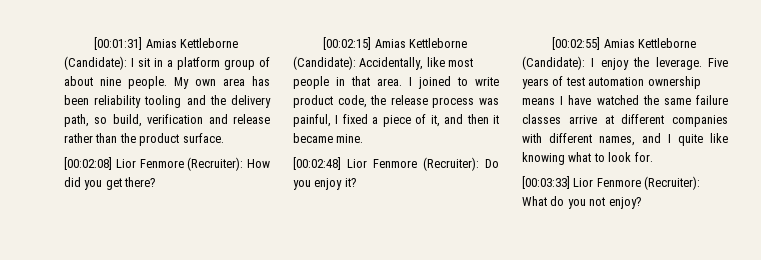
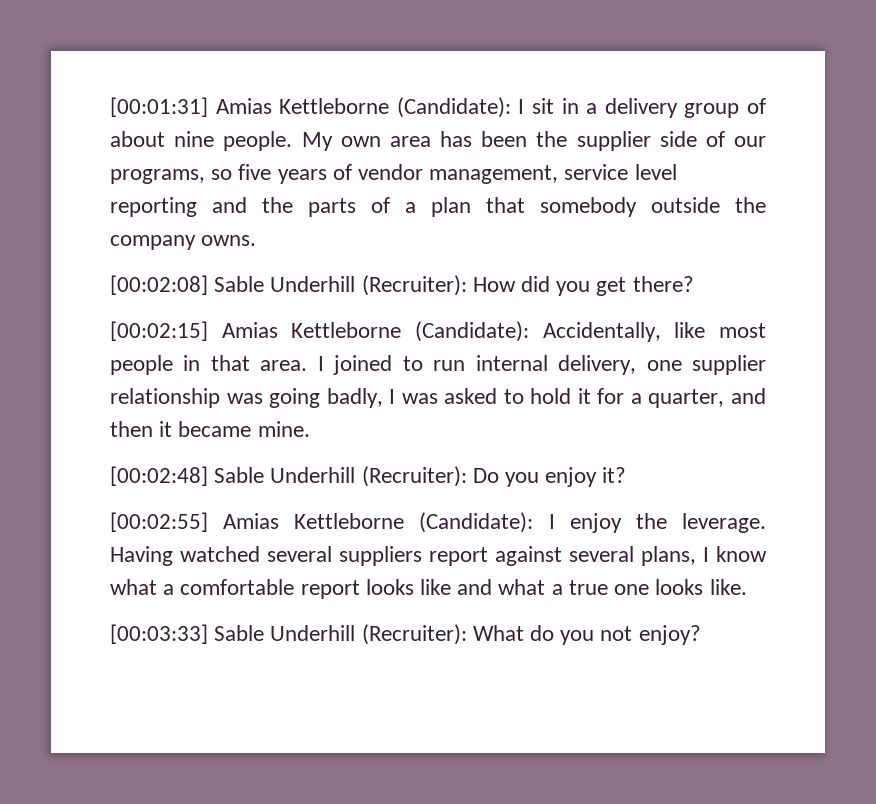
[177,57,220,70] platform -> [604,98,678,118] delivery
[94,95,271,108] [64,114,270,127] [64,133,224,146] reliability tooling and the delivery path, so build, verification and release rather than the product surface. -> [536,131,766,151] [110,164,677,184] [110,197,766,217] [110,235,257,250] the supplier side of our programs, so five years of vendor management, service level reporting and the parts of a plan that somebody outside the company owns.
[115,159,184,168] Lior Fenmore -> [214,276,356,292] Sable Underhill
[475,77,499,86] [293,95,499,108] [293,114,440,127] write product code, the release process was painful, I fixed a piece of it, -> [433,355,766,375] [110,388,725,408] run internal delivery, one supplier relationship was going badly, I was asked to hold it for a quarter,
[347,159,417,168] Lior Fenmore -> [214,467,356,483] Sable Underhill
[708,58,728,67] [522,76,701,89] [522,95,728,105] [522,114,728,127] [522,133,728,146] [522,152,653,165] Five years of test automation ownership means I have watched the same failure classes arrive at different companies with different names, and I quite like knowing what to look for. -> [110,546,767,566] [110,579,747,599] Having watched several suppliers report against several plans, I know what a comfortable report looks like and what a true one looks like.
[573,178,641,187] Lior Fenmore -> [214,625,356,641] Sable Underhill

